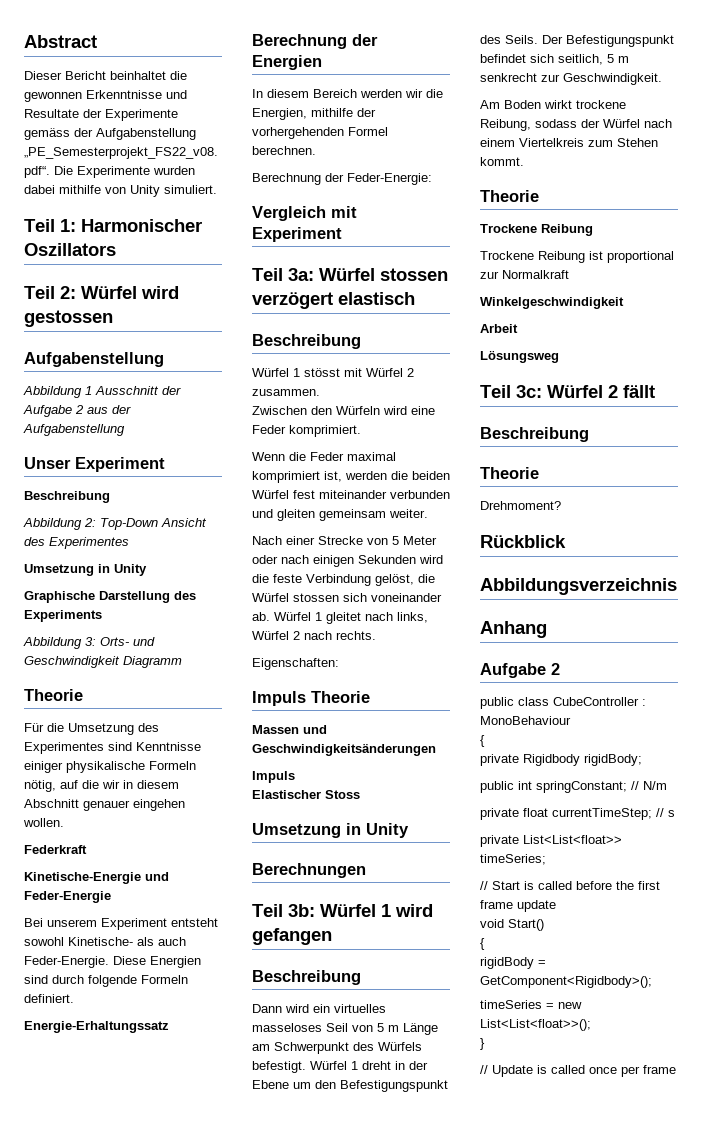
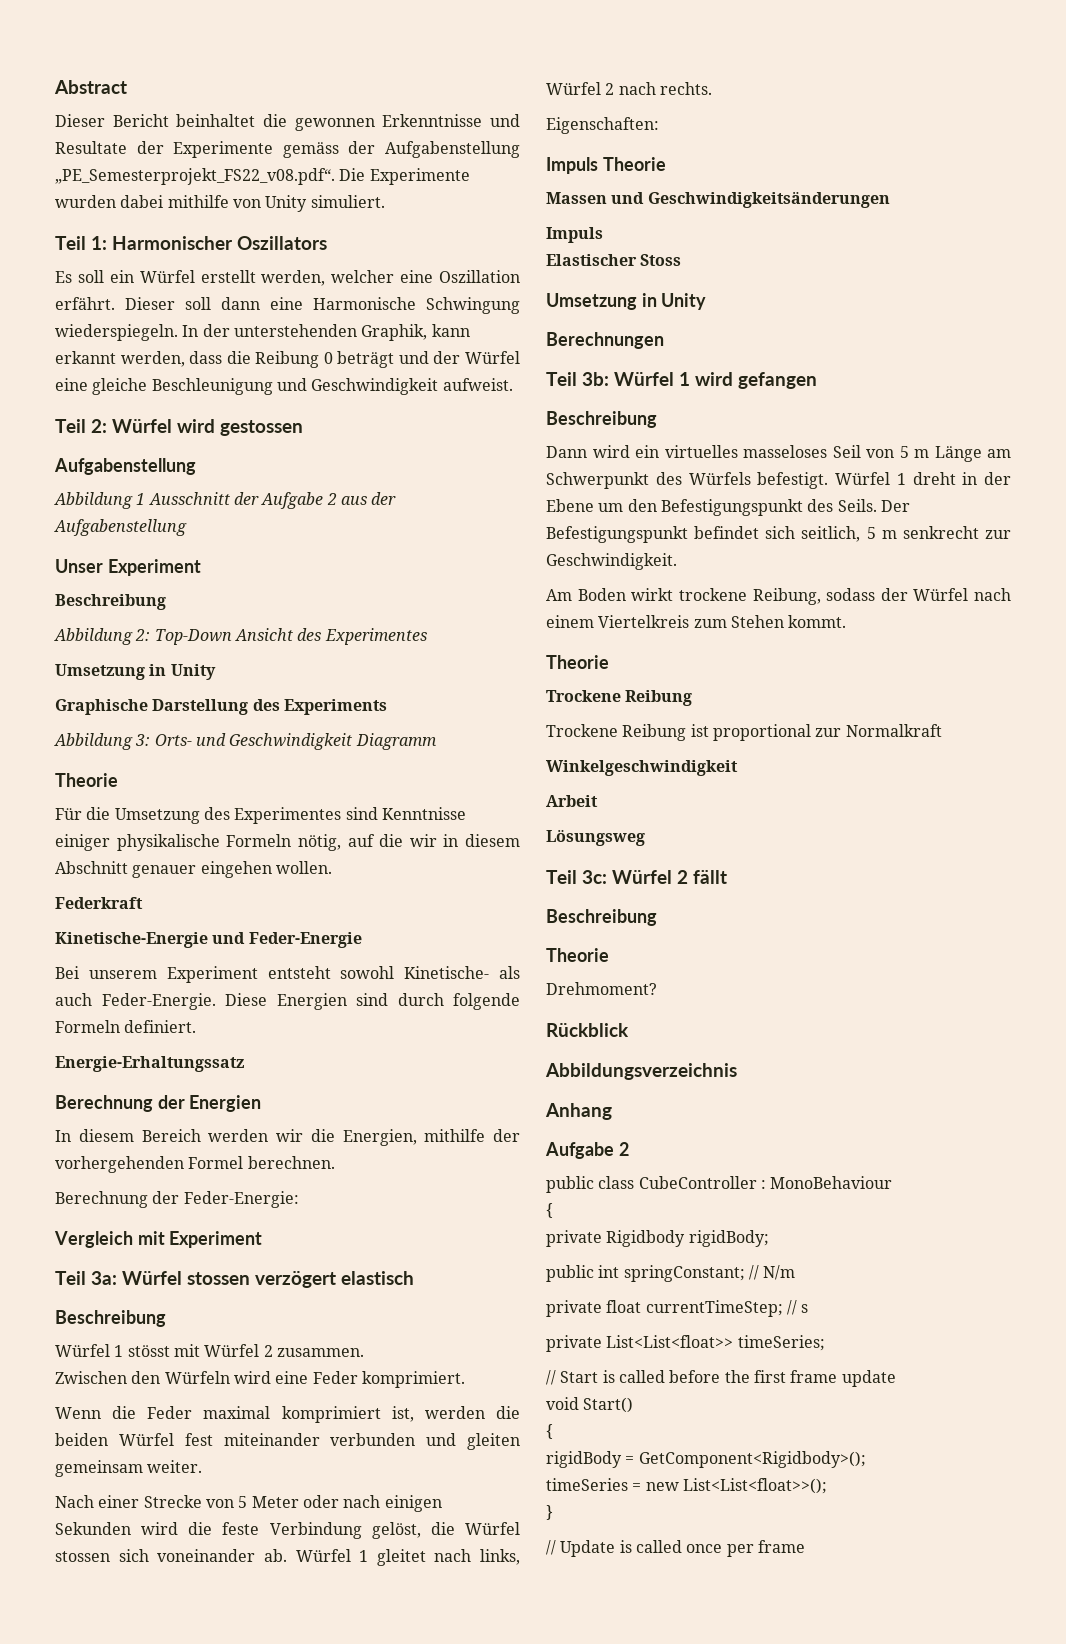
(116, 249) none -> [55,270,520,286] [55,297,520,314] [55,324,470,341] [55,351,520,368] [55,378,513,395] // Es soll ein Würfel erstellt werden, welcher eine Oszillation erfährt. Dieser soll dann eine Harmonische Schwingung wiederspiegeln. In der unterstehenden Graphik, kann erkannt werden, dass die Reibung 0 beträgt und der Würfel eine gleiche Beschleunigung und Geschwindigkeit aufweist.

